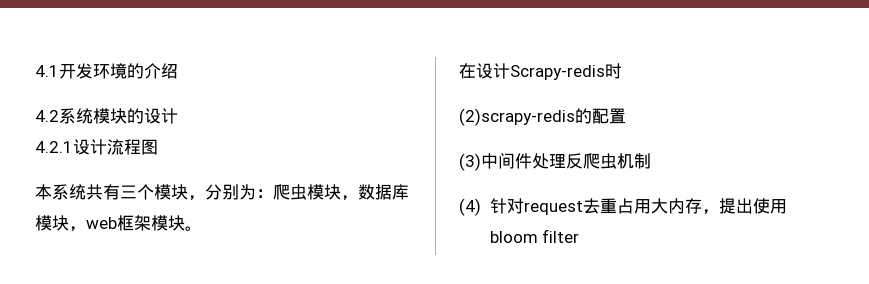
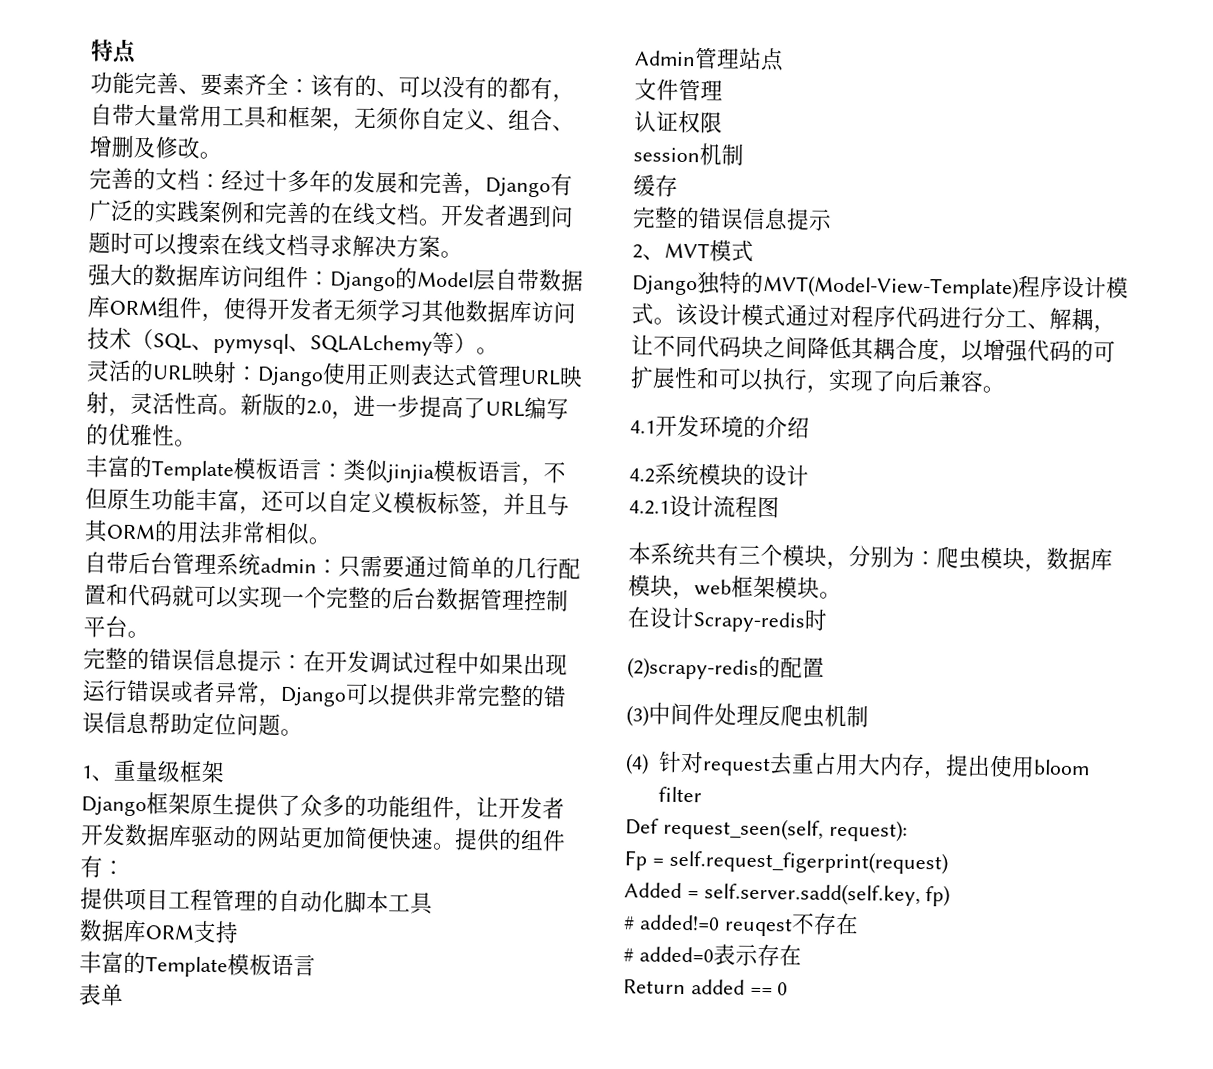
(35, 71) none -> [90,39,137,64] [90,71,575,103] [90,103,575,132] [89,135,222,160] [89,167,573,198] [88,199,574,228] [88,231,463,259] [88,263,584,292] [87,295,576,324] [87,327,499,356] [86,359,583,388] [86,391,569,420] [86,423,197,447] [85,455,566,487] [85,487,570,518] [84,519,331,546] [84,551,581,580] [84,583,569,612] [83,615,150,639] [83,647,568,676] [82,679,567,708] [82,711,303,737] [81,759,225,784] [81,792,565,822] [80,823,566,852] [80,855,125,878] [80,887,434,915] [79,919,239,944] [79,951,316,978] [78,983,124,1006] [634,47,784,72] [634,78,723,102] [634,110,723,134] [633,143,744,166] [633,174,678,197] [632,206,832,231] [632,239,754,262] [632,271,1129,300] [631,302,1116,334] [631,334,1116,364] [630,366,1005,394] 特点 // 功能完善、要素齐全：该有的、可以没有的都有，自带大量常用工具和框架，无须你自定义、组合、增删及修改。 // 完善的文档：经过十多年的发展和完善，Django有广泛的实践案例和完善的在线文档。开发者遇到问题时可以搜索在线文档寻求解决方案。 // 强大的数据库访问组件：Django的Model层自带数据库ORM组件，使得开发者无须学习其他数据库访问技术（SQL、pymysql、SQLALchemy等）。 // 灵活的URL映射：Django使用正则表达式管理URL映射，灵活性高。新版的2.0，进一步提高了URL编写的优雅性。 // 丰富的Template模板语言：类似jinjia模板语言，不但原生功能丰富，还可以自定义模板标签，并且与其ORM的用法非常相似。 // 自带后台管理系统admin：只需要通过简单的几行配置和代码就可以实现一个完整的后台数据管理控制平台。 // 完整的错误信息提示：在开发调试过程中如果出现运行错误或者异常，Django可以提供非常完整的错误信息帮助定位问题。 // 1、重量级框架 // Django框架原生提供了众多的功能组件，让开发者开发数据库驱动的网站更加简便快速。提供的组件有： // 提供项目工程管理的自动化脚本工具 // 数据库ORM支持 // 丰富的Template模板语言 // 表单 // Admin管理站点 // 文件管理 // 认证权限 // session机制 // 缓存 // 完整的错误信息提示 // 2、MVT模式 // Django独特的MVT(Model-View-Template)程序设计模式。该设计模式通过对程序代码进行分工、解耦，让不同代码块之间降低其耦合度，以增强代码的可扩展性和可以执行，实现了向后兼容。 //
(580, 236) none -> [625,817,908,842] [624,849,948,875] [624,882,951,907] [623,912,859,937] [623,943,802,967] [623,979,789,996] // Def request_seen(self, request): // Fp = self.request_figerprint(request) // Added = self.server.sadd(self.key, fp) // # added!=0 reuqest不存在 // # added=0表示存在 // Return added == 0

